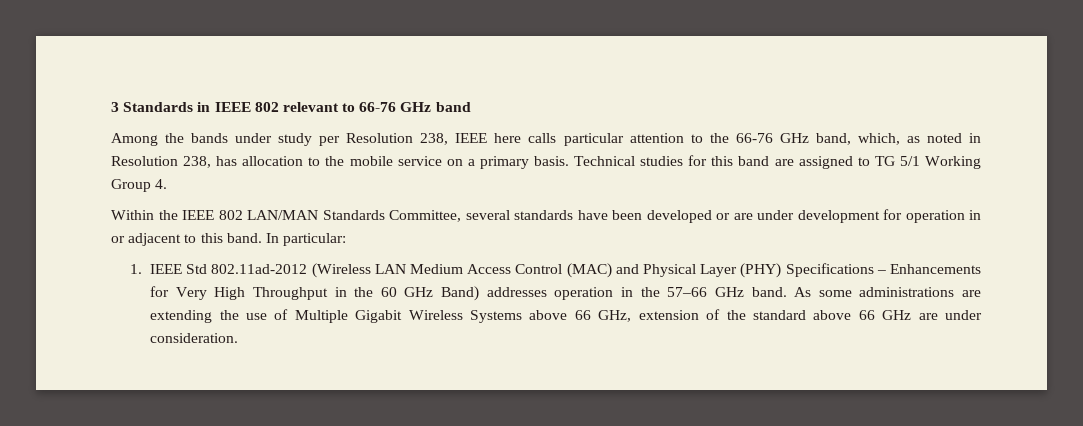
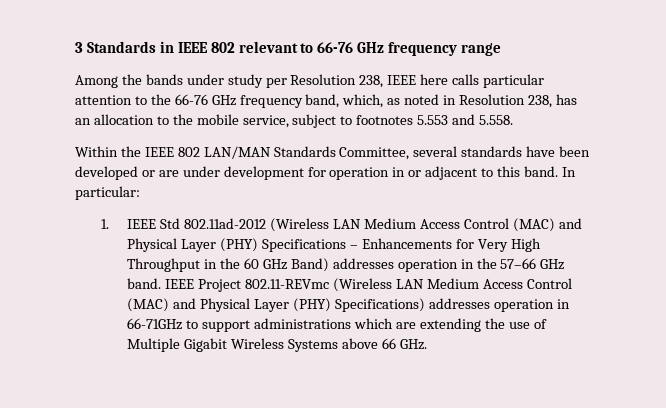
[435,102,471,112] band -> [388,42,502,56] frequency range
(809, 138) none -> [239,95,303,108] frequency
(238, 161) none -> [75,118,91,125] an
[397,155,982,169] [111,179,168,192] service on a primary basis. Technical studies for this band are assigned to TG 5/1 Working Group 4. -> [242,114,514,128] service, subject to footnotes 5.553 and 5.558.
[794,287,955,297] As some administrations -> [165,278,572,292] [127,298,570,312] [127,318,393,332] IEEE Project 802.11-REVmc (Wireless LAN Medium Access Control (MAC) and Physical Layer (PHY) Specifications) addresses operation in 66-71GHz to support administrations which
[598,309,982,322] [150,333,239,343] GHz, extension of the standard above 66 GHz are under consideration. -> [399,339,427,350] GHz.

